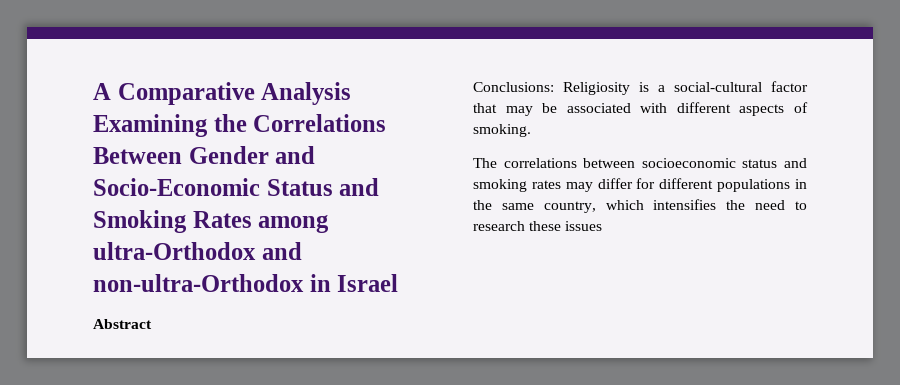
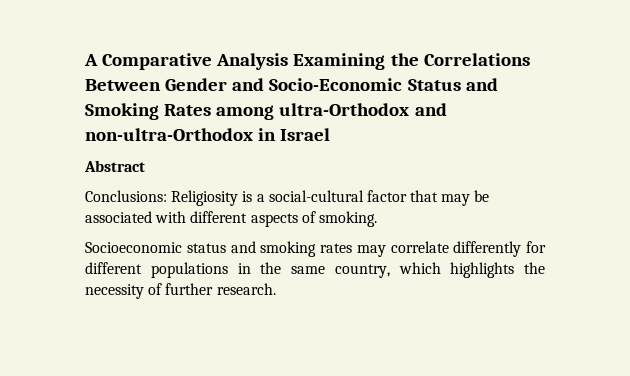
[473,158,736,168] The correlations between socioeconomic -> [85,242,182,253] Socioeconomic
[597,178,633,189] differ -> [390,241,522,257] correlate differently
[653,199,807,210] [473,221,603,231] intensifies the need to research these issues -> [450,262,545,278] [85,283,276,299] highlights the necessity of further research.

